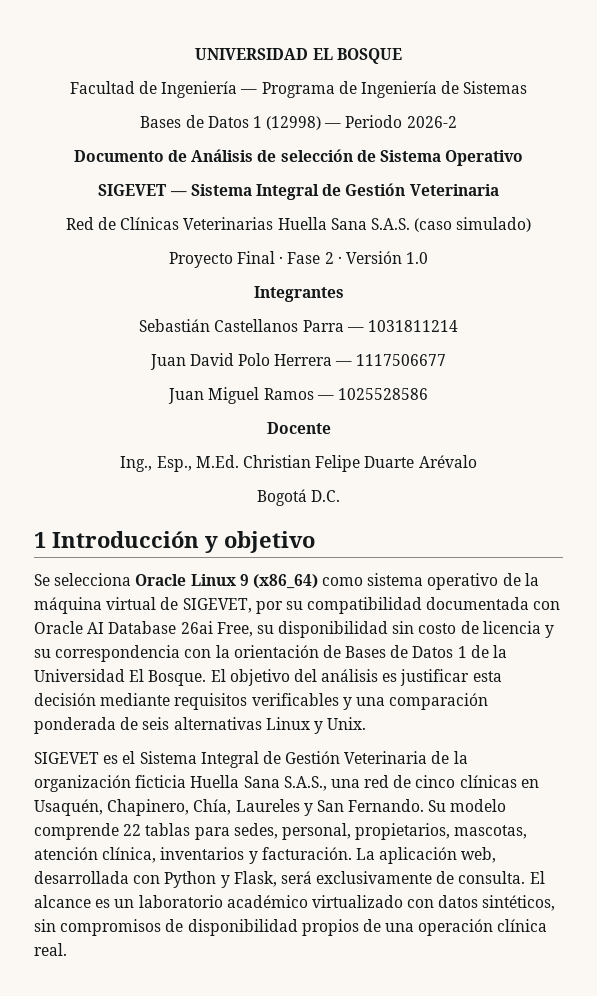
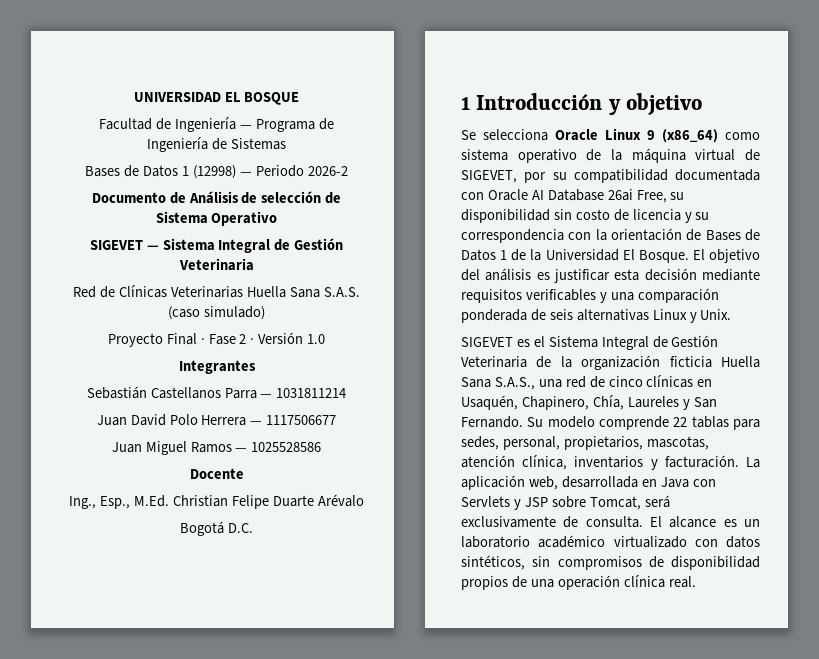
[133,871,277,888] con Python y Flask, -> [641,477,716,488] [461,496,641,510] en Java con Servlets y JSP sobre Tomcat,

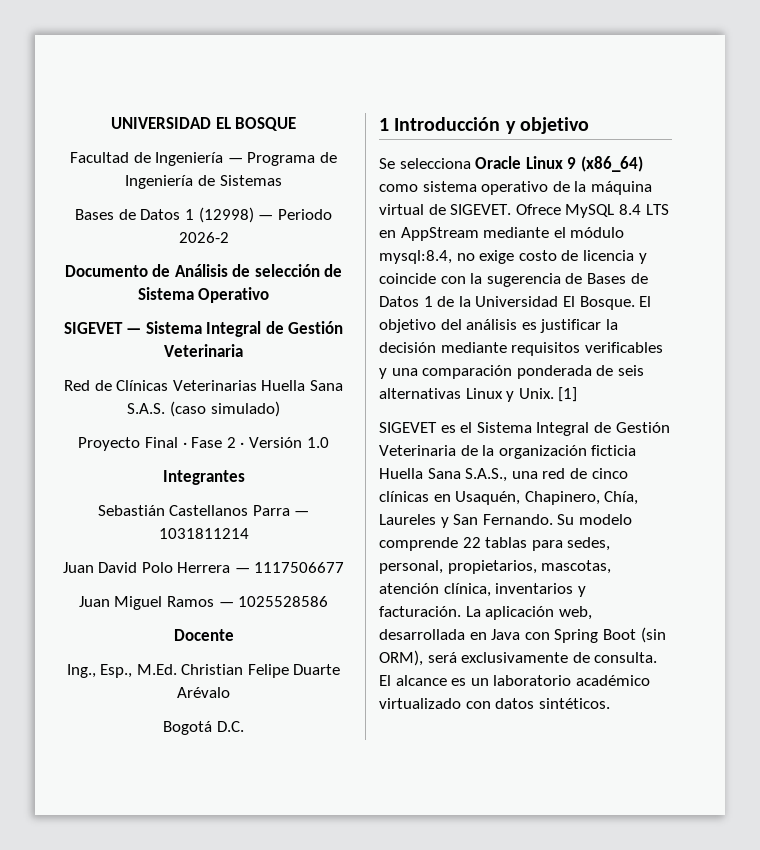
[461,169,760,183] [461,189,685,203] [461,209,572,223] SIGEVET, por su compatibilidad documentada con Oracle AI Database 26ai Free, su disponibilidad sin -> [450,204,669,218] [379,227,625,241] [379,250,515,264] SIGEVET. Ofrece MySQL 8.4 LTS en AppStream mediante el módulo mysql:8.4, no exige
[695,212,710,220] [461,229,564,243] su correspondencia -> [379,273,436,284] coincide
[611,228,682,241] orientación -> [486,273,561,287] sugerencia
[614,269,640,281] esta -> [605,319,618,330] la
(732, 314) none -> [558,387,578,402] [1]
[461,496,641,510] Servlets y JSP sobre Tomcat, -> [554,627,666,643] [379,650,423,666] Spring Boot (sin ORM),
[461,555,760,570] [461,575,696,590] sintéticos, sin compromisos de disponibilidad propios de una operación clínica real. -> [538,698,610,709] sintéticos.

